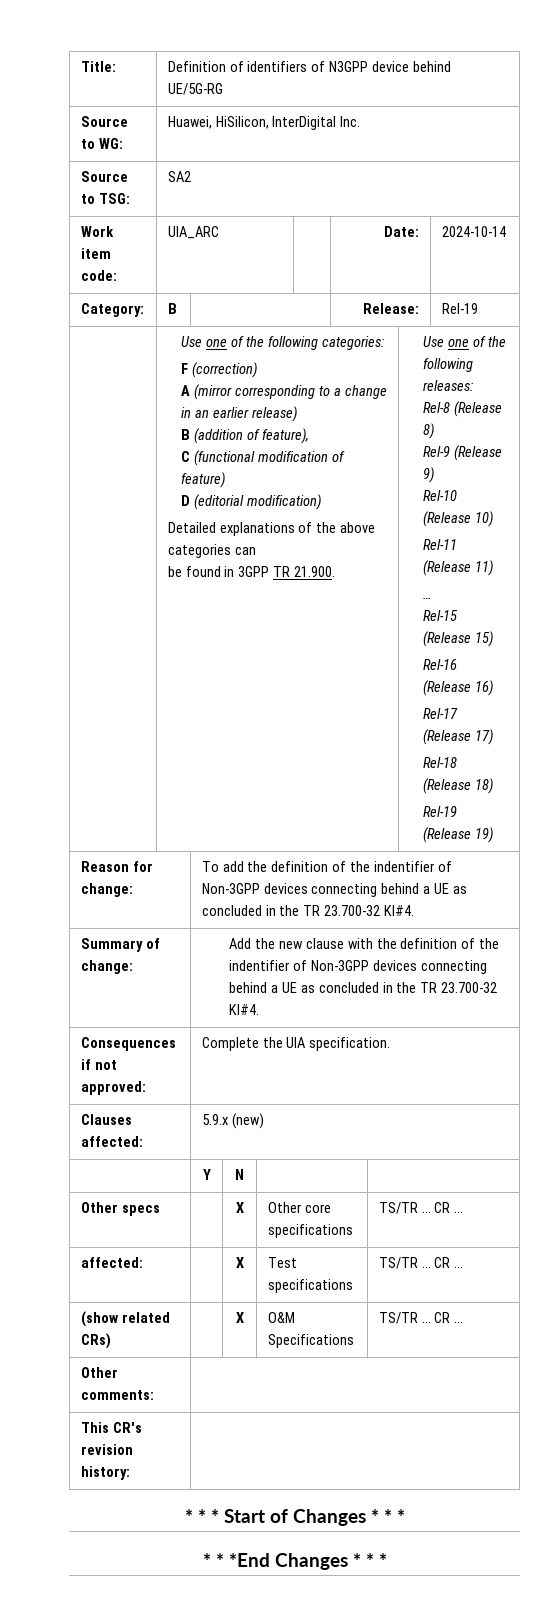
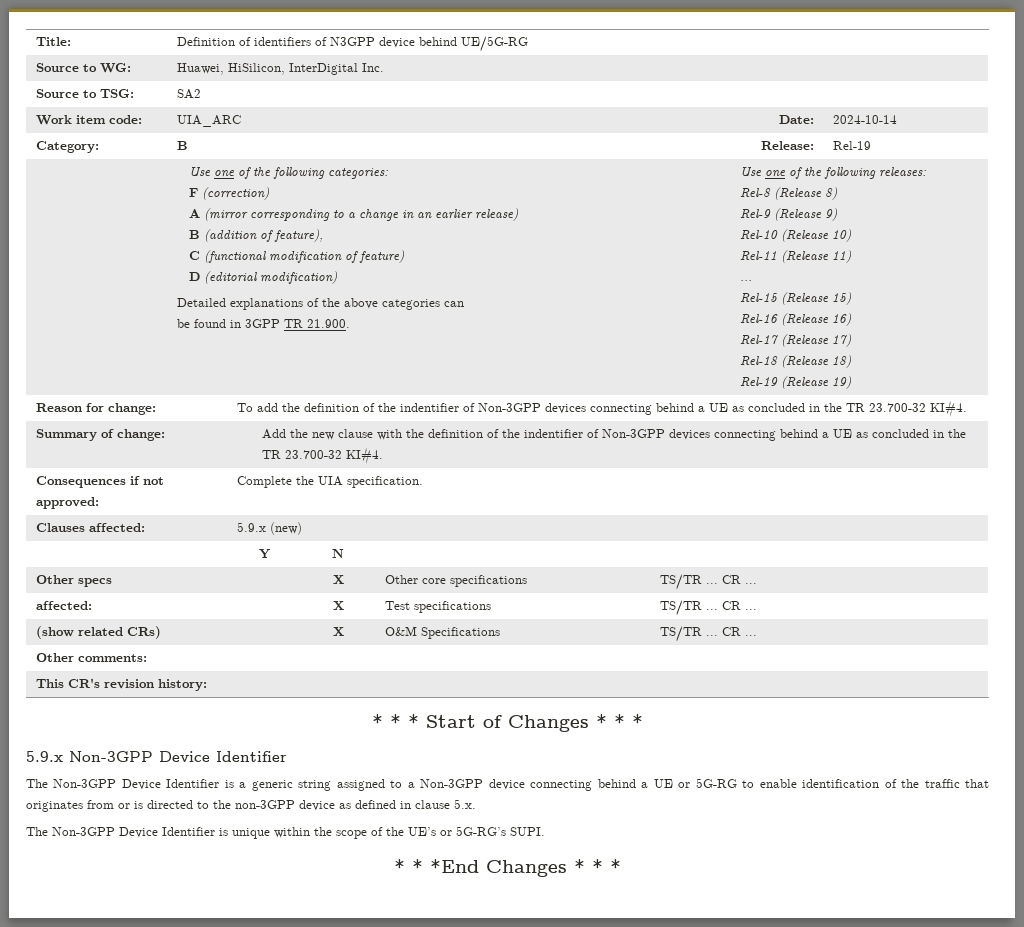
(405, 1516) none -> [26,751,287,762] [26,778,990,791] [26,799,476,812] [26,826,545,839] // 5.9.x Non-3GPP Device Identifier // The Non-3GPP Device Identifier is a generic string assigned to a Non-3GPP device connecting behind a UE or 5G-RG to enable identification of the traffic that originates from or is directed to the non-3GPP device as defined in clause 5.x. // The Non-3GPP Device Identifier is unique within the scope of the UE’s or 5G-RG’s SUPI.

